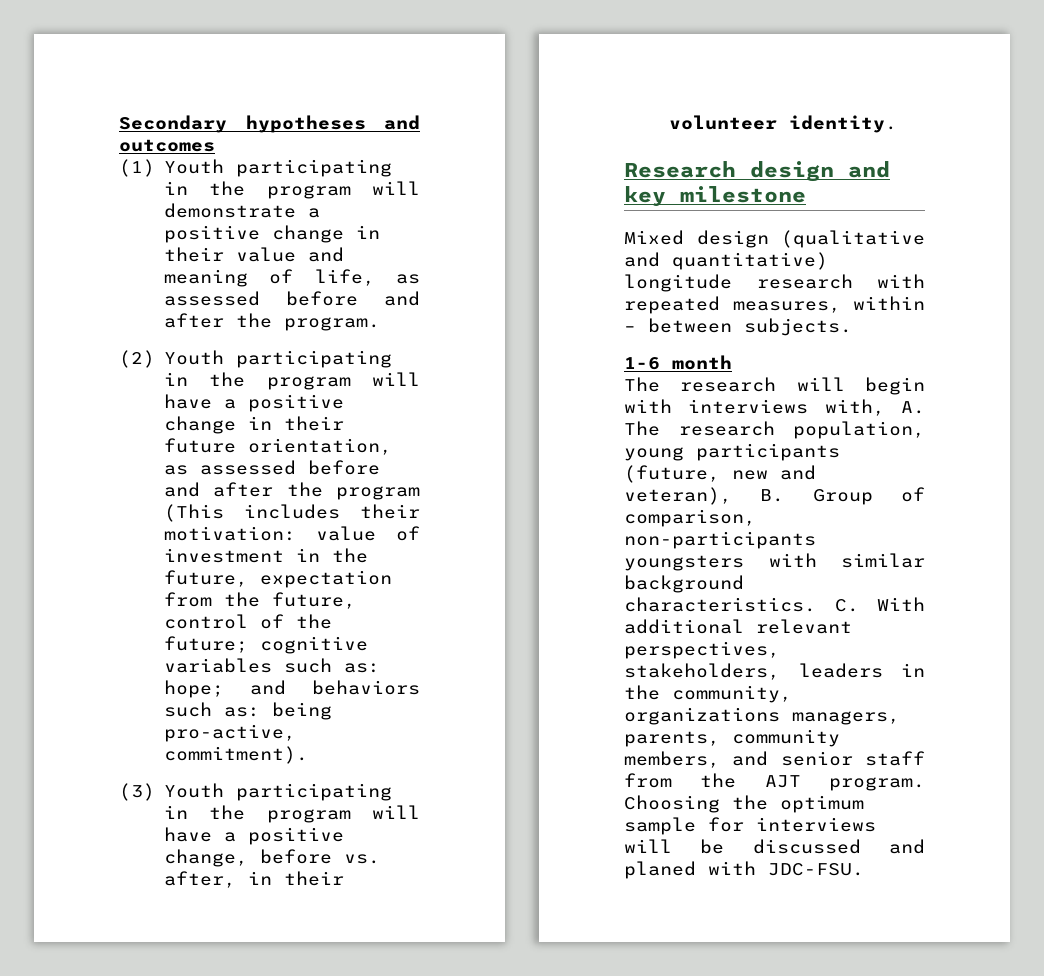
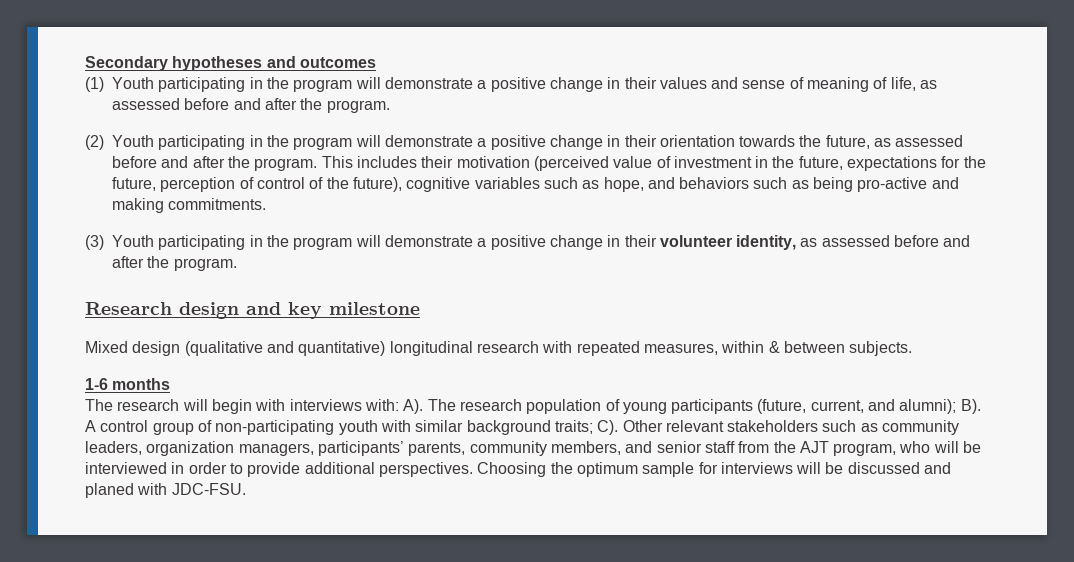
[235,247,344,262] value and -> [659,77,804,89] values and sense of
[163,394,344,412] [163,416,344,434] [163,438,392,455] [163,460,380,475] [163,482,420,500] [163,504,420,522] [163,526,296,541] have a positive change in their future orientation, as assessed before and after the program (This includes their motivation: -> [384,135,964,150] [112,156,609,171] demonstrate a positive change in their orientation towards the future, as assessed before and after the program. This includes their motivation (perceived
[259,570,392,588] [163,592,356,609] expectation from the future, -> [847,156,986,171] [112,177,254,192] expectations for the future, perception of
[163,636,248,653] future; -> [352,177,402,192] future),
[343,663,380,673] [163,680,224,698] as: hope; -> [582,177,644,192] as hope,
[223,702,332,720] [163,724,296,742] [163,746,308,764] as: being pro-active, commitment). -> [791,177,959,192] [112,198,267,213] as being pro-active and making commitments.
[163,827,344,845] [163,849,380,867] [163,871,344,888] [668,115,897,133] have a positive change, before vs. after, in their volunteer identity. -> [384,235,971,250] [112,256,237,271] demonstrate a positive change in their volunteer identity, as assessed before and after the program.
[624,274,732,292] longitude -> [389,341,473,356] longitudinal
[624,326,636,332] – -> [768,341,780,353] &
[672,355,732,370] month -> [112,378,171,390] months
[824,399,925,416] [624,421,925,439] [624,443,840,461] [624,465,816,483] [624,487,925,505] [624,509,756,527] [624,531,816,549] [624,553,925,571] [624,575,744,593] [624,597,925,612] [624,619,852,634] [624,641,780,659] [624,663,925,680] [624,685,792,703] [624,707,900,725] with, A. The research population, young participants (future, new and veteran), B. Group of comparison, non-participants youngsters with similar background characteristics. C. With additional relevant perspectives, stakeholders, leaders in the community, organizations managers, -> [364,399,981,414] [85,420,960,435] [85,441,404,456] with: A). The research population of young participants (future, current, and alumni); B). A control group of non-participating youth with similar background traits; C). Other relevant stakeholders such as community leaders, organization managers, participants’
[829,777,925,791] program. -> [833,441,982,456] [85,462,473,477] program, who will be interviewed in order to provide additional perspectives.

